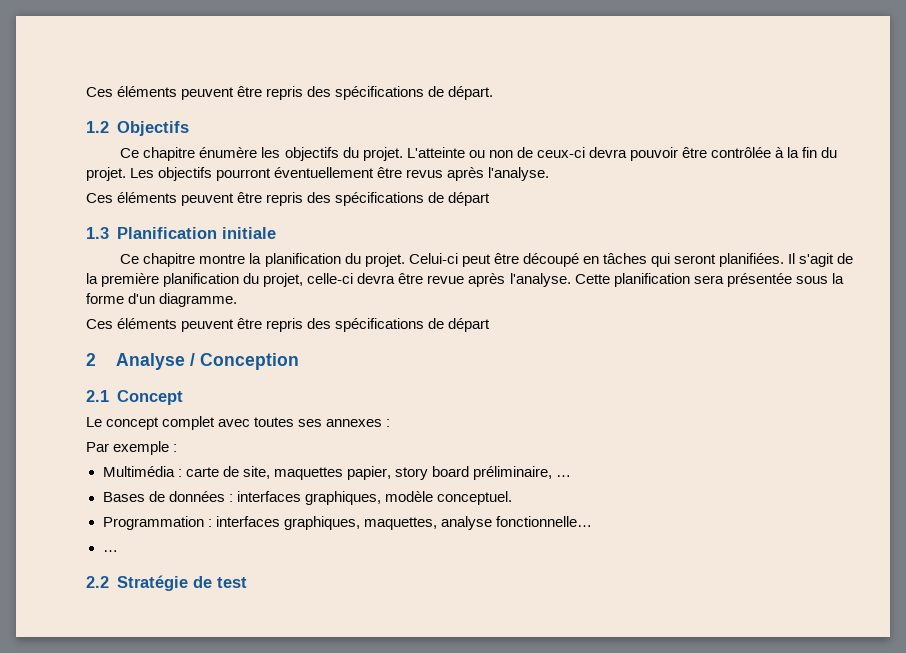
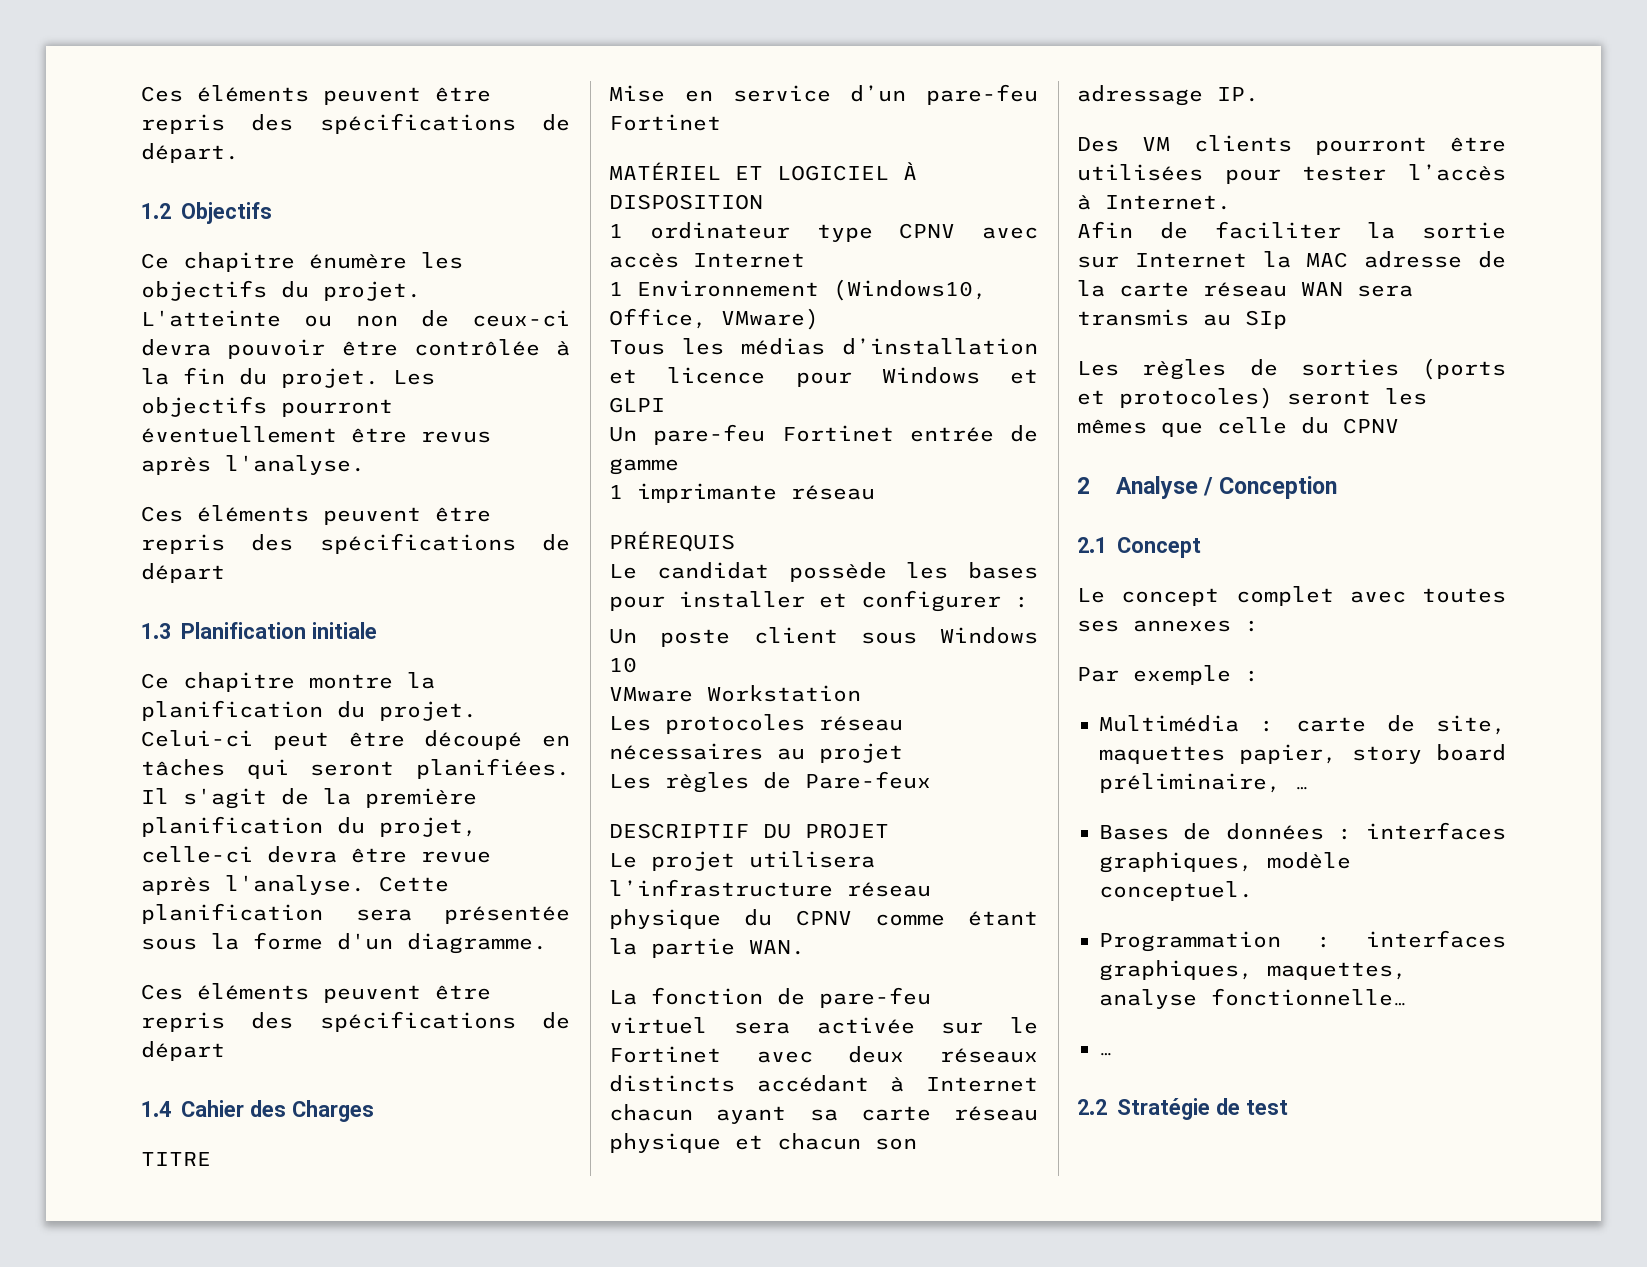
(491, 325) none -> [141,1100,374,1122] [141,1152,211,1166] [609,84,1038,105] [609,114,721,131] [609,162,917,181] [609,194,763,210] [609,222,1038,242] [609,253,805,268] [609,279,987,301] [609,308,819,330] [609,338,1038,355] [609,367,1038,387] [609,397,665,413] [609,424,1038,445] [609,458,679,475] [609,483,875,503] [609,531,735,552] [609,562,1038,582] [609,590,1029,612] [609,627,1038,647] [609,657,637,673] [609,685,861,702] [609,714,903,734] [609,743,903,763] [609,771,931,793] [609,823,889,839] [609,851,875,871] [609,879,931,897] [609,909,1038,929] [609,938,805,958] [609,987,931,1008] [609,1017,1038,1034] [609,1046,1038,1063] [609,1075,1038,1092] [609,1104,1038,1124] [609,1133,917,1153] [1077,85,1259,106] [1077,135,1506,155] [1077,164,1506,184] [1077,195,1231,210] [1077,221,1506,239] [1077,251,1506,268] [1077,280,1413,297] [1077,309,1287,329] [1077,358,1506,380] [1077,387,1427,409] [1077,417,1399,437] // 1.4 Cahier des Charges // TITRE // Mise en service d’un pare-feu Fortinet // MATÉRIEL ET LOGICIEL À DISPOSITION // 1 ordinateur type CPNV avec accès Internet // 1 Environnement (Windows10, Office, VMware) // Tous les médias d’installation et licence pour Windows et GLPI // Un pare-feu Fortinet entrée de gamme // 1 imprimante réseau // PRÉREQUIS // Le candidat possède les bases pour installer et configurer : // Un poste client sous Windows 10 // VMware Workstation // Les protocoles réseau nécessaires au projet // Les règles de Pare-feux // DESCRIPTIF DU PROJET // Le projet utilisera l’infrastructure réseau physique du CPNV comme étant la partie WAN. // La fonction de pare-feu virtuel sera activée sur le Fortinet avec deux réseaux distincts accédant à Internet chacun ayant sa carte réseau physique et chacun son adressage IP. // Des VM clients pourront être utilisées pour tester l’accès à Internet. // Afin de faciliter la sortie sur Internet la MAC adresse de la carte réseau WAN sera transmis au SIp // Les règles de sorties (ports et protocoles) seront les mêmes que celle du CPNV

